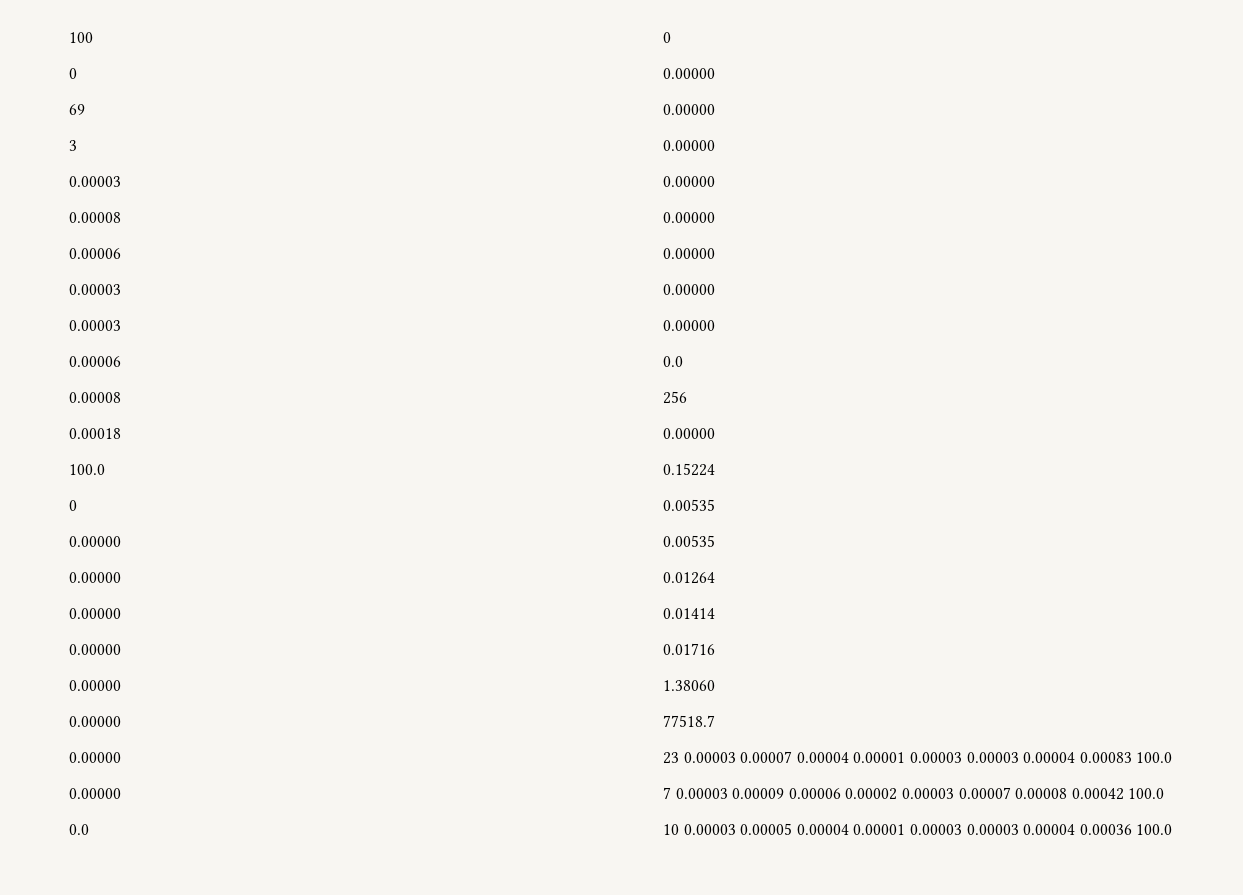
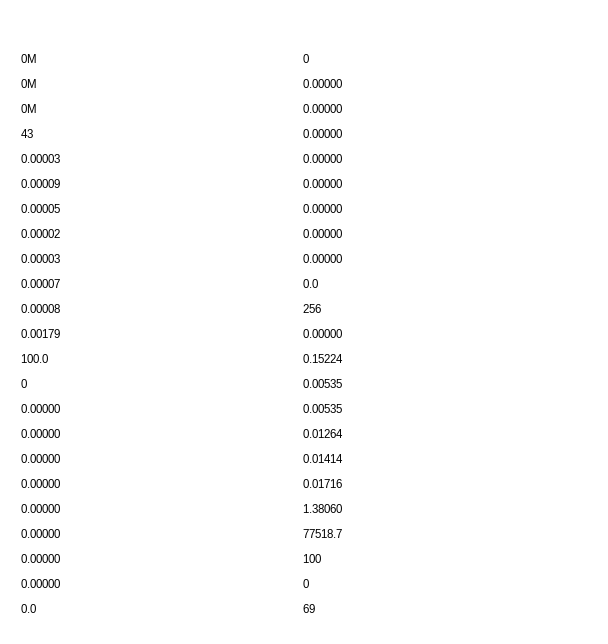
[69,32,93,43] [69,68,77,79] [69,104,85,115] [69,140,77,151] [69,176,121,187] [69,212,121,223] [69,248,121,259] [69,284,121,295] [69,320,121,331] [69,356,121,367] [69,392,121,403] [69,428,121,439] 100 // 0 // 69 // 3 // 0.00003 // 0.00008 // 0.00006 // 0.00003 // 0.00003 // 0.00006 // 0.00008 // 0.00018 -> [21,54,37,63] [21,79,37,88] [21,104,37,113] [21,129,33,138] [21,154,60,163] [21,179,60,188] [21,204,60,213] [21,229,60,238] [21,254,60,263] [21,279,60,288] [21,304,60,313] [21,329,60,338] 0M // 0M // 0M // 43 // 0.00003 // 0.00009 // 0.00005 // 0.00002 // 0.00003 // 0.00007 // 0.00008 // 0.00179
[663,751,1173,764] [663,787,1165,800] [663,823,1173,835] 23 0.00003 0.00007 0.00004 0.00001 0.00003 0.00003 0.00004 0.00083 100.0 // 7 0.00003 0.00009 0.00006 0.00002 0.00003 0.00007 0.00008 0.00042 100.0 // 10 0.00003 0.00005 0.00004 0.00001 0.00003 0.00003 0.00004 0.00036 100.0 -> [303,554,321,563] [303,579,309,588] [303,604,315,613] 100 // 0 // 69

